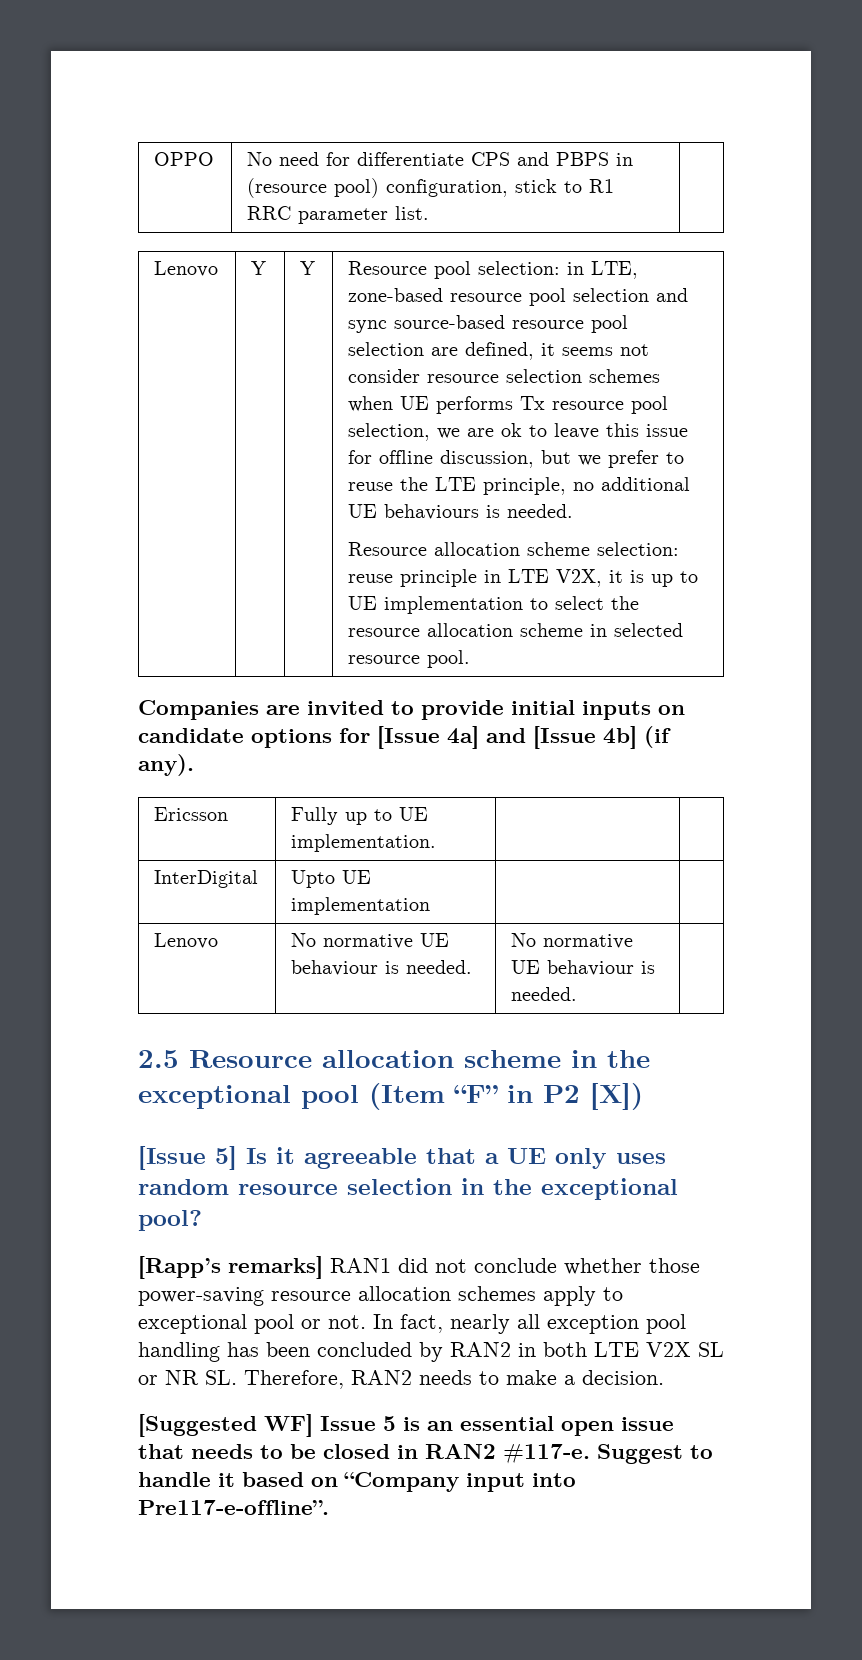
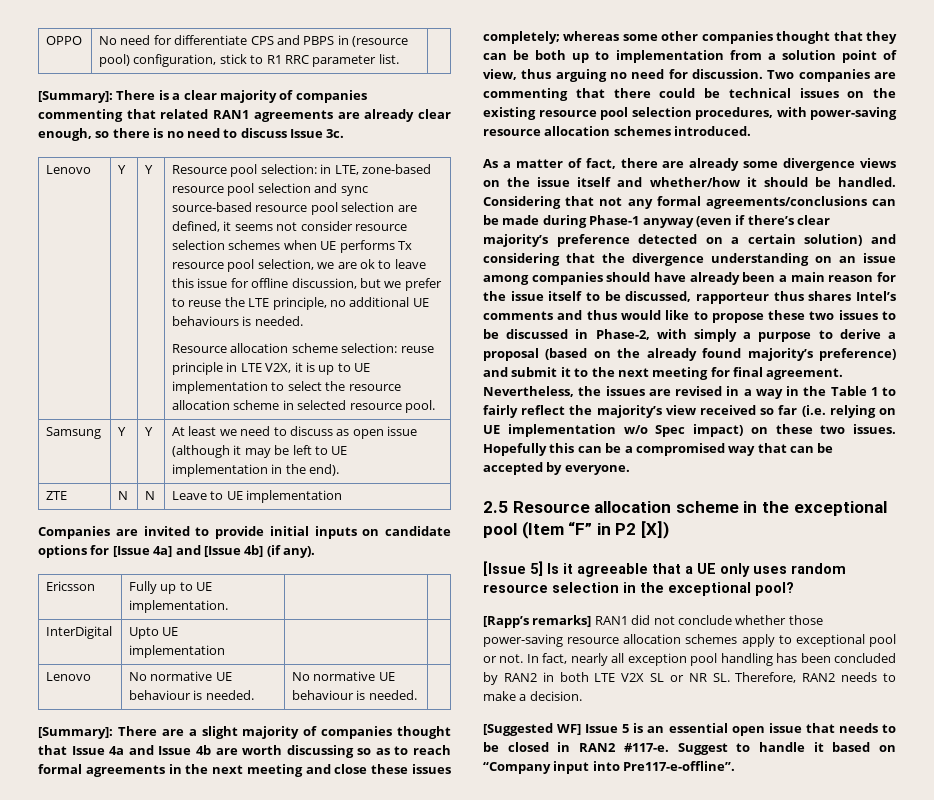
(430, 213) none -> [38,90,367,103] [38,109,452,122] [38,128,345,141] // [Summary]: There is a clear majority of companies commenting that related RAN1 agreements are already clear enough, so there is no need to discuss Issue 3c.
(471, 659) none -> [46,427,102,439] [118,427,127,436] [145,427,154,436] [172,426,418,439] [172,445,348,458] [172,464,340,477] [46,491,68,500] [118,491,129,500] [145,491,156,500] [172,490,343,503] // Samsung | Y | Y | At least we need to discuss as open issue (although it may be left to UE implementation in the end). // ZTE | N | N | Leave to UE implementation
(578, 994) none -> [38,726,451,739] [38,745,451,758] [38,764,451,777] [483,31,897,44] [483,50,898,63] [483,69,896,82] [483,88,896,101] [483,107,897,120] [483,126,752,136] [483,158,896,171] [483,177,896,187] [483,196,896,209] [483,215,830,228] [483,234,896,247] [483,253,896,266] [483,272,896,285] [483,291,896,304] [483,310,897,323] [483,329,896,342] [483,348,896,361] [483,367,844,380] [483,386,896,399] [483,405,896,418] [483,424,896,437] [483,443,834,456] [483,462,630,475] // [Summary]: There are a slight majority of companies thought that Issue 4a and Issue 4b are worth discussing so as to reach formal agreements in the next meeting and close these issues completely; whereas some other companies thought that they can be both up to implementation from a solution point of view, thus arguing no need for discussion. Two companies are commenting that there could be technical issues on the existing resource pool selection procedures, with power-saving resource allocation schemes introduced. // As a matter of fact, there are already some divergence views on the issue itself and whether/how it should be handled. Considering that not any formal agreements/conclusions can be made during Phase-1 anyway (even if there’s clear majority’s preference detected on a certain solution) and considering that the divergence understanding on an issue among companies should have already been a main reason for the issue itself to be discussed, rapporteur thus shares Intel’s comments and thus would like to propose these two issues to be discussed in Phase-2, with simply a purpose to derive a proposal (based on the already found majority’s preference) and submit it to the next meeting for final agreement. Nevertheless, the issues are revised in a way in the Table 1 to fairly reflect the majority’s view received so far (i.e. relying on UE implementation w/o Spec impact) on these two issues. Hopefully this can be a compromised way that can be accepted by everyone.

